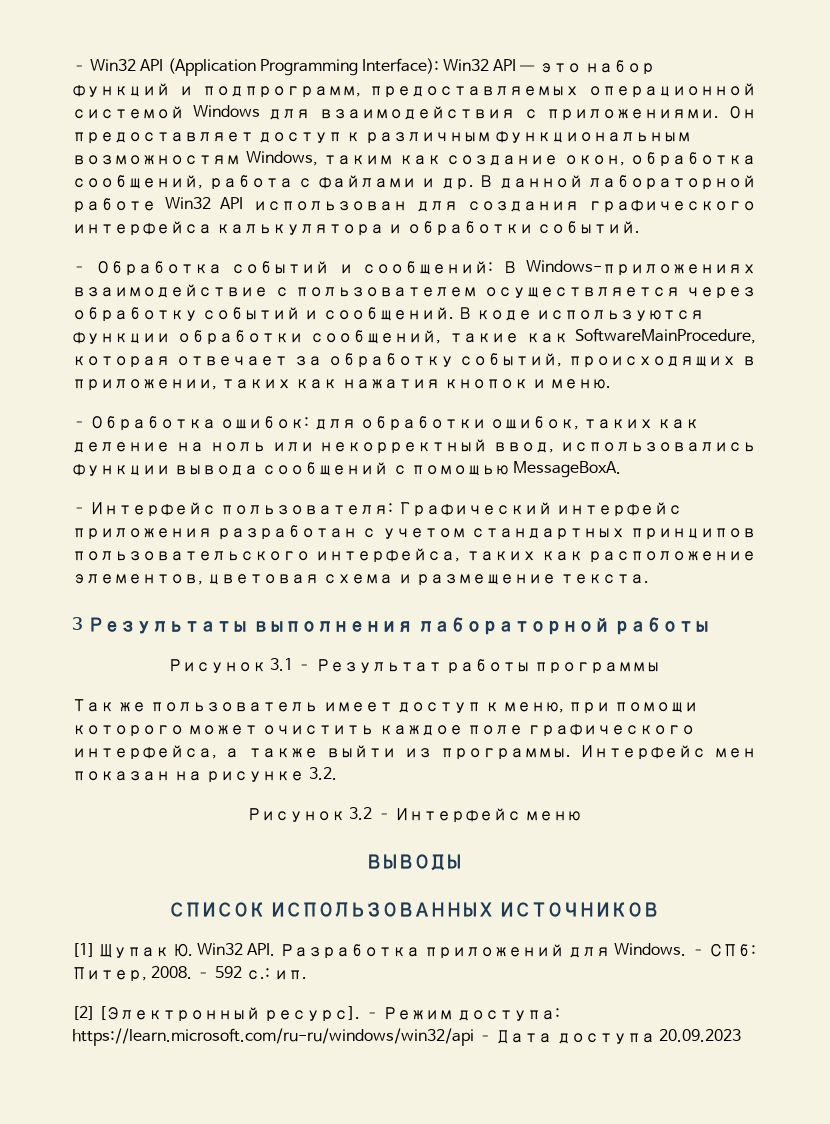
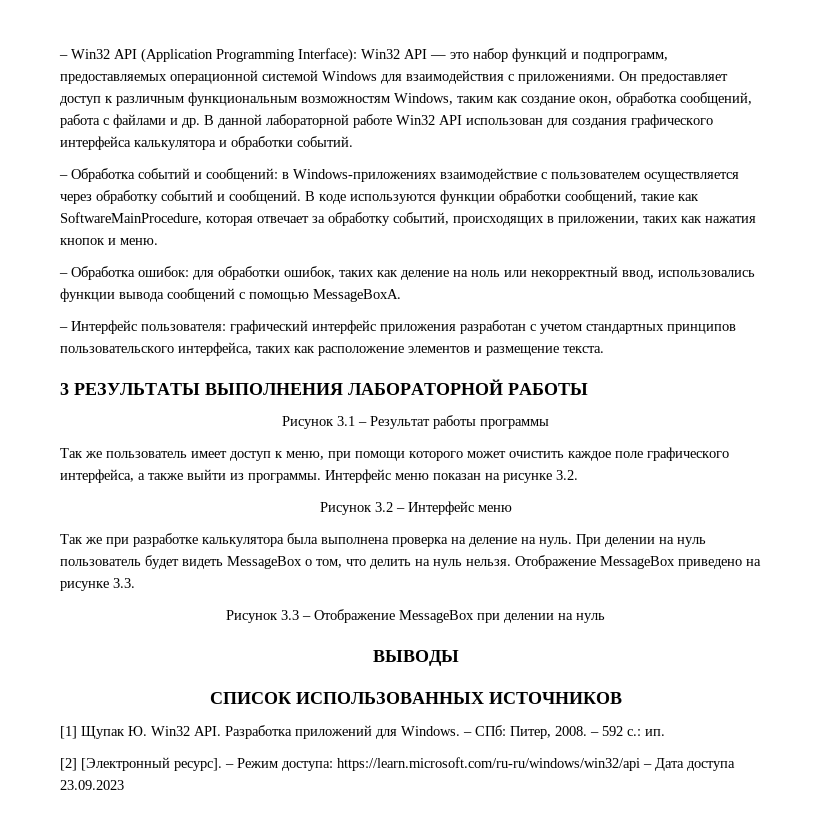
[502,261,517,273] В -> [282,172,289,179] в
[397,502,552,517] Графический -> [230,320,308,334] графический
[72,574,394,585] элементов, цветовая схема -> [408,346,470,353] элементов
[87,617,711,635] Результаты выполнения лабораторной работы -> [74,379,588,395] РЕЗУЛЬТАТЫ ВЫПОЛНЕНИЯ ЛАБОРАТОРНОЙ РАБОТЫ
[713,748,756,758] мен -> [395,473,429,480] меню
(581, 816) none -> [60,533,706,547] [60,555,761,569] [60,578,135,591] [226,609,605,623] // Так же при разработке калькулятора была выполнена проверка на деление на нуль. При делении на нуль пользователь будет видеть MessageBox о том, что делить на нуль нельзя. Отображение MessageBox приведено на рисунке 3.3. // Рисунок 3.3 – Отображение MessageBox при делении на нуль
[658,1029,741,1042] 20.09.2023 -> [60,780,124,790] 23.09.2023

